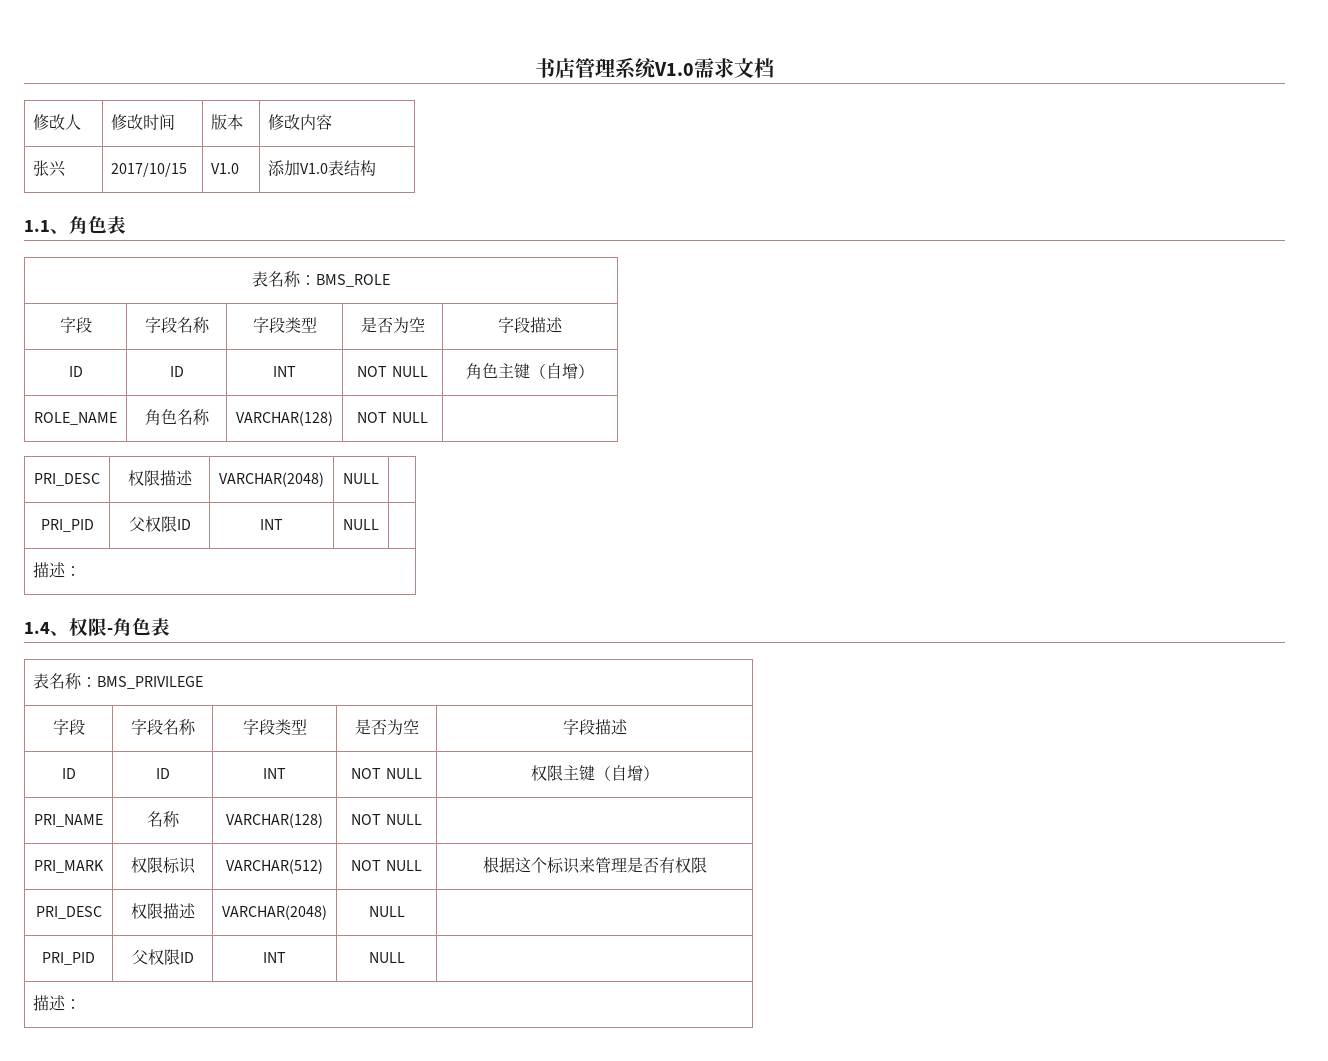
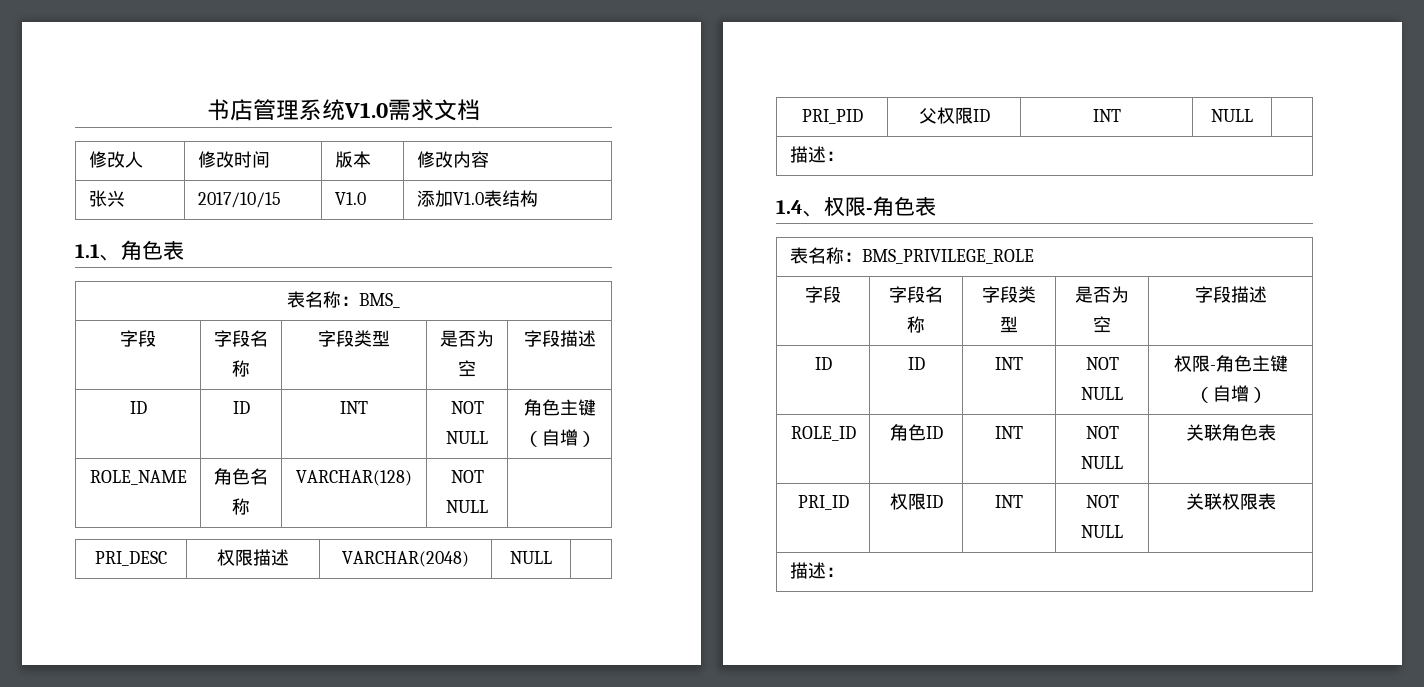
[316,274,390,287] BMS_ROLE -> [359,293,400,308] BMS_
[97,676,204,689] BMS_PRIVILEGE -> [861,249,1034,264] BMS_PRIVILEGE_ROLE
[562,765,659,781] [34,814,103,827] [146,811,180,827] [226,813,323,828] [351,814,422,825] [34,860,104,873] [130,857,196,874] [226,859,323,874] [351,860,422,871] [482,856,707,874] [35,906,102,919] [130,903,196,919] [222,905,327,920] [368,906,405,917] [42,952,95,965] [131,949,194,965] [263,952,286,963] [368,952,405,963] 主键（自增） // PRI_NAME | 名称 | VARCHAR(128) | NOT NULL | // PRI_MARK | 权限标识 | VARCHAR(512) | NOT NULL | 根据这个标识来管理是否有权限 // PRI_DESC | 权限描述 | VARCHAR(2048) | NULL | // PRI_PID | 父权限ID | INT | NULL | -> [1209,355,1288,372] [1194,385,1267,403] [790,426,856,441] [889,424,943,441] [995,426,1023,439] [1085,426,1119,439] [1081,456,1123,469] [1185,424,1276,441] [797,495,849,510] [889,493,943,510] [995,495,1023,508] [1085,495,1119,508] [1081,525,1123,538] [1185,493,1276,510] -角色主键（自增） // ROLE_ID | 角色ID | INT | NOT NULL | 关联角色表 // PRI_ID | 权限ID | INT | NOT NULL | 关联权限表

